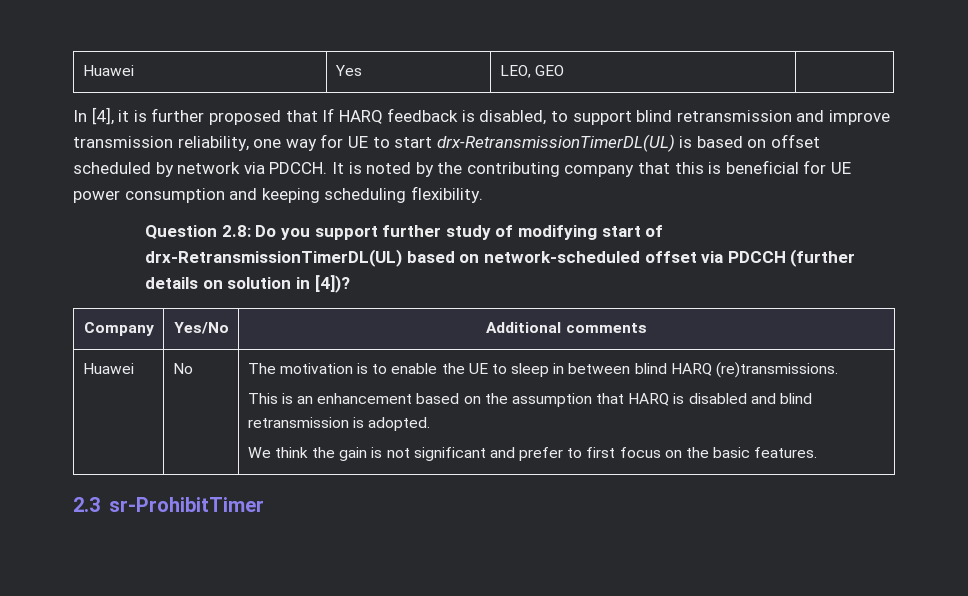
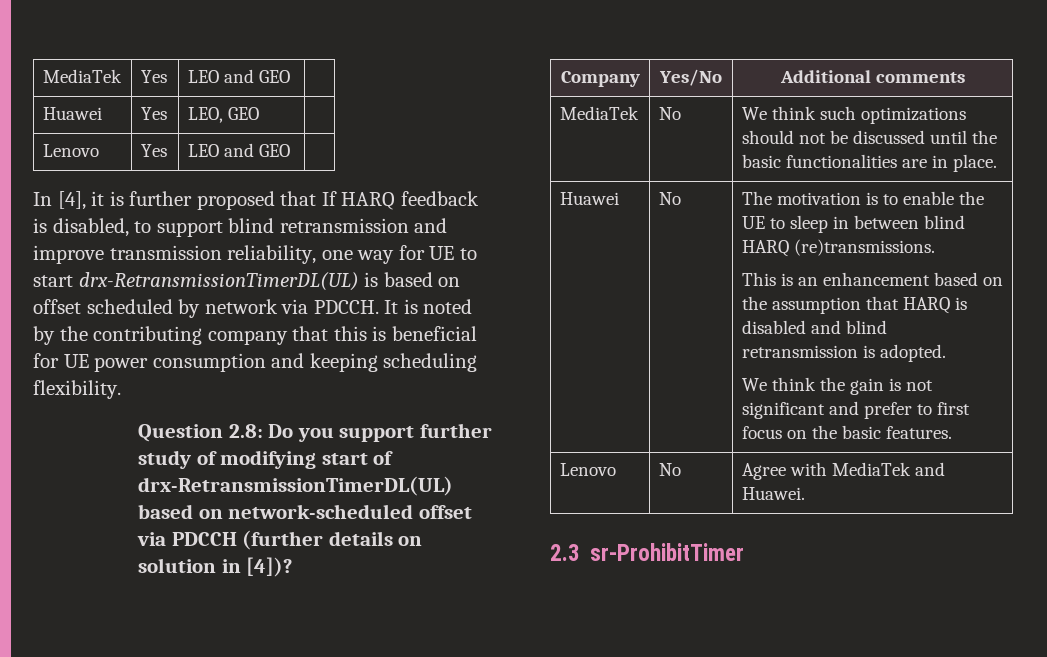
(82, 70) none -> [42,69,122,83] [140,70,167,83] [187,69,290,83] MediaTek | Yes | LEO and GEO | //
(564, 70) none -> [42,144,99,157] [140,144,167,157] [187,143,290,157] // Lenovo | Yes | LEO and GEO |
(647, 328) none -> [559,106,639,120] [658,107,681,120] [741,106,966,124] [741,130,997,144] [741,154,997,172] // MediaTek | No | We think such optimizations should not be discussed until the basic functionalities are in place.
(818, 452) none -> [559,463,616,476] [658,463,681,476] [741,462,945,480] [741,487,805,500] // Lenovo | No | Agree with MediaTek and Huawei.

